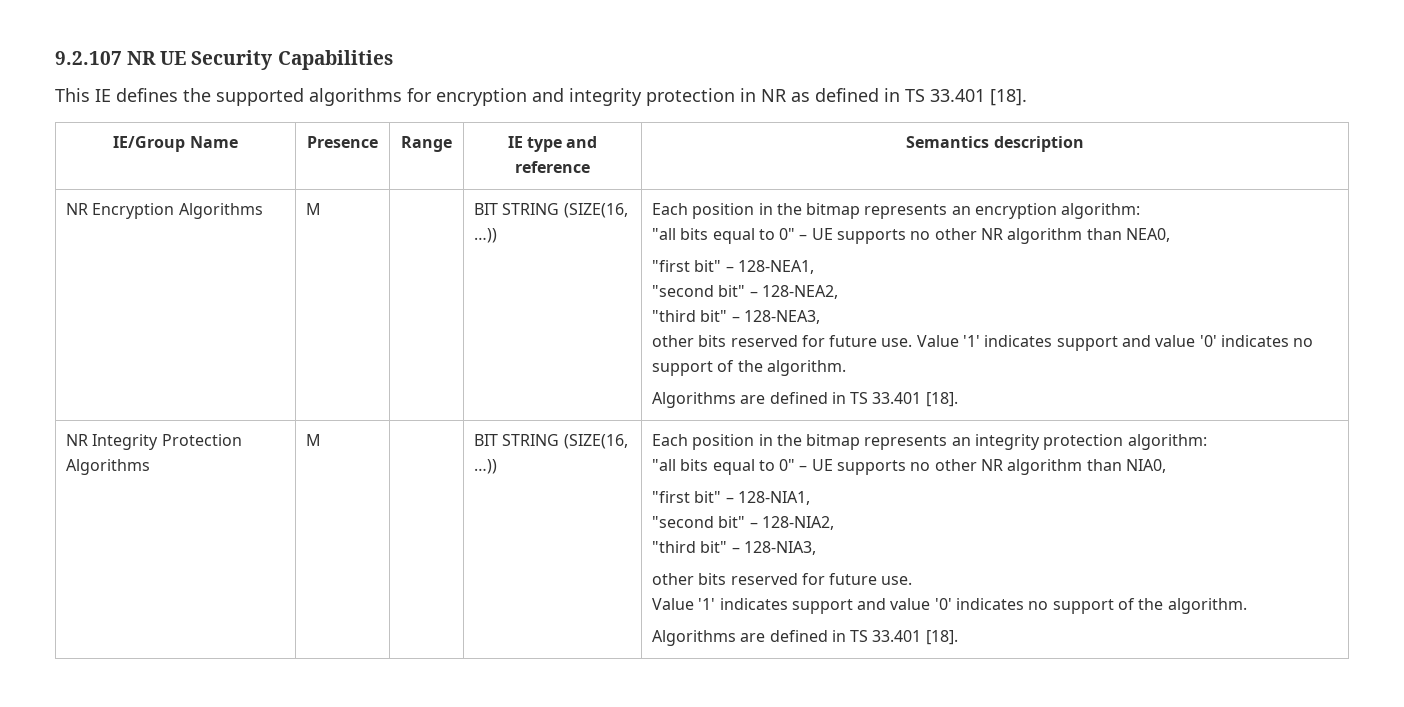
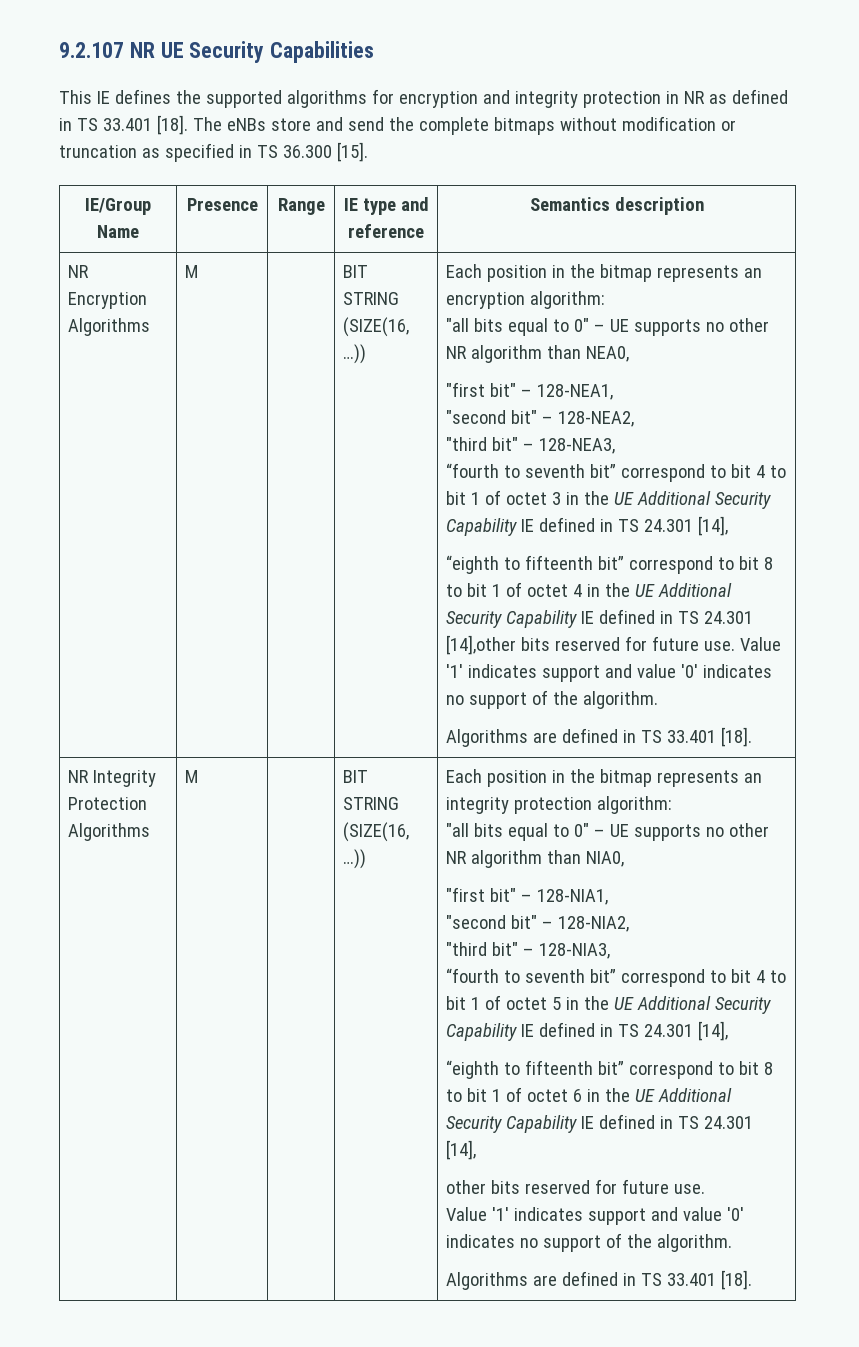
(1027, 97) none -> [192,116,736,135] [59,142,368,162] The eNBs store and send the complete bitmaps without modification or truncation as specified in TS 36.300 [15].
[651,335,694,347] other -> [446,463,787,482] [446,490,772,509] [446,516,729,536] [446,555,774,574] [446,582,733,597] [446,609,754,628] [446,635,517,655] “fourth to seventh bit” correspond to bit 4 to bit 1 of octet 3 in the UE Additional Security Capability IE defined in TS 24.301 [14], // “eighth to fifteenth bit” correspond to bit 8 to bit 1 of octet 4 in the UE Additional Security Capability IE defined in TS 24.301 [14],other
(816, 548) none -> [446,968,787,987] [446,995,772,1014] [446,1021,729,1041] [446,1060,774,1079] [446,1087,733,1102] [446,1114,754,1133] [446,1140,477,1160] // “fourth to seventh bit” correspond to bit 4 to bit 1 of octet 5 in the UE Additional Security Capability IE defined in TS 24.301 [14], // “eighth to fifteenth bit” correspond to bit 8 to bit 1 of octet 6 in the UE Additional Security Capability IE defined in TS 24.301 [14],

